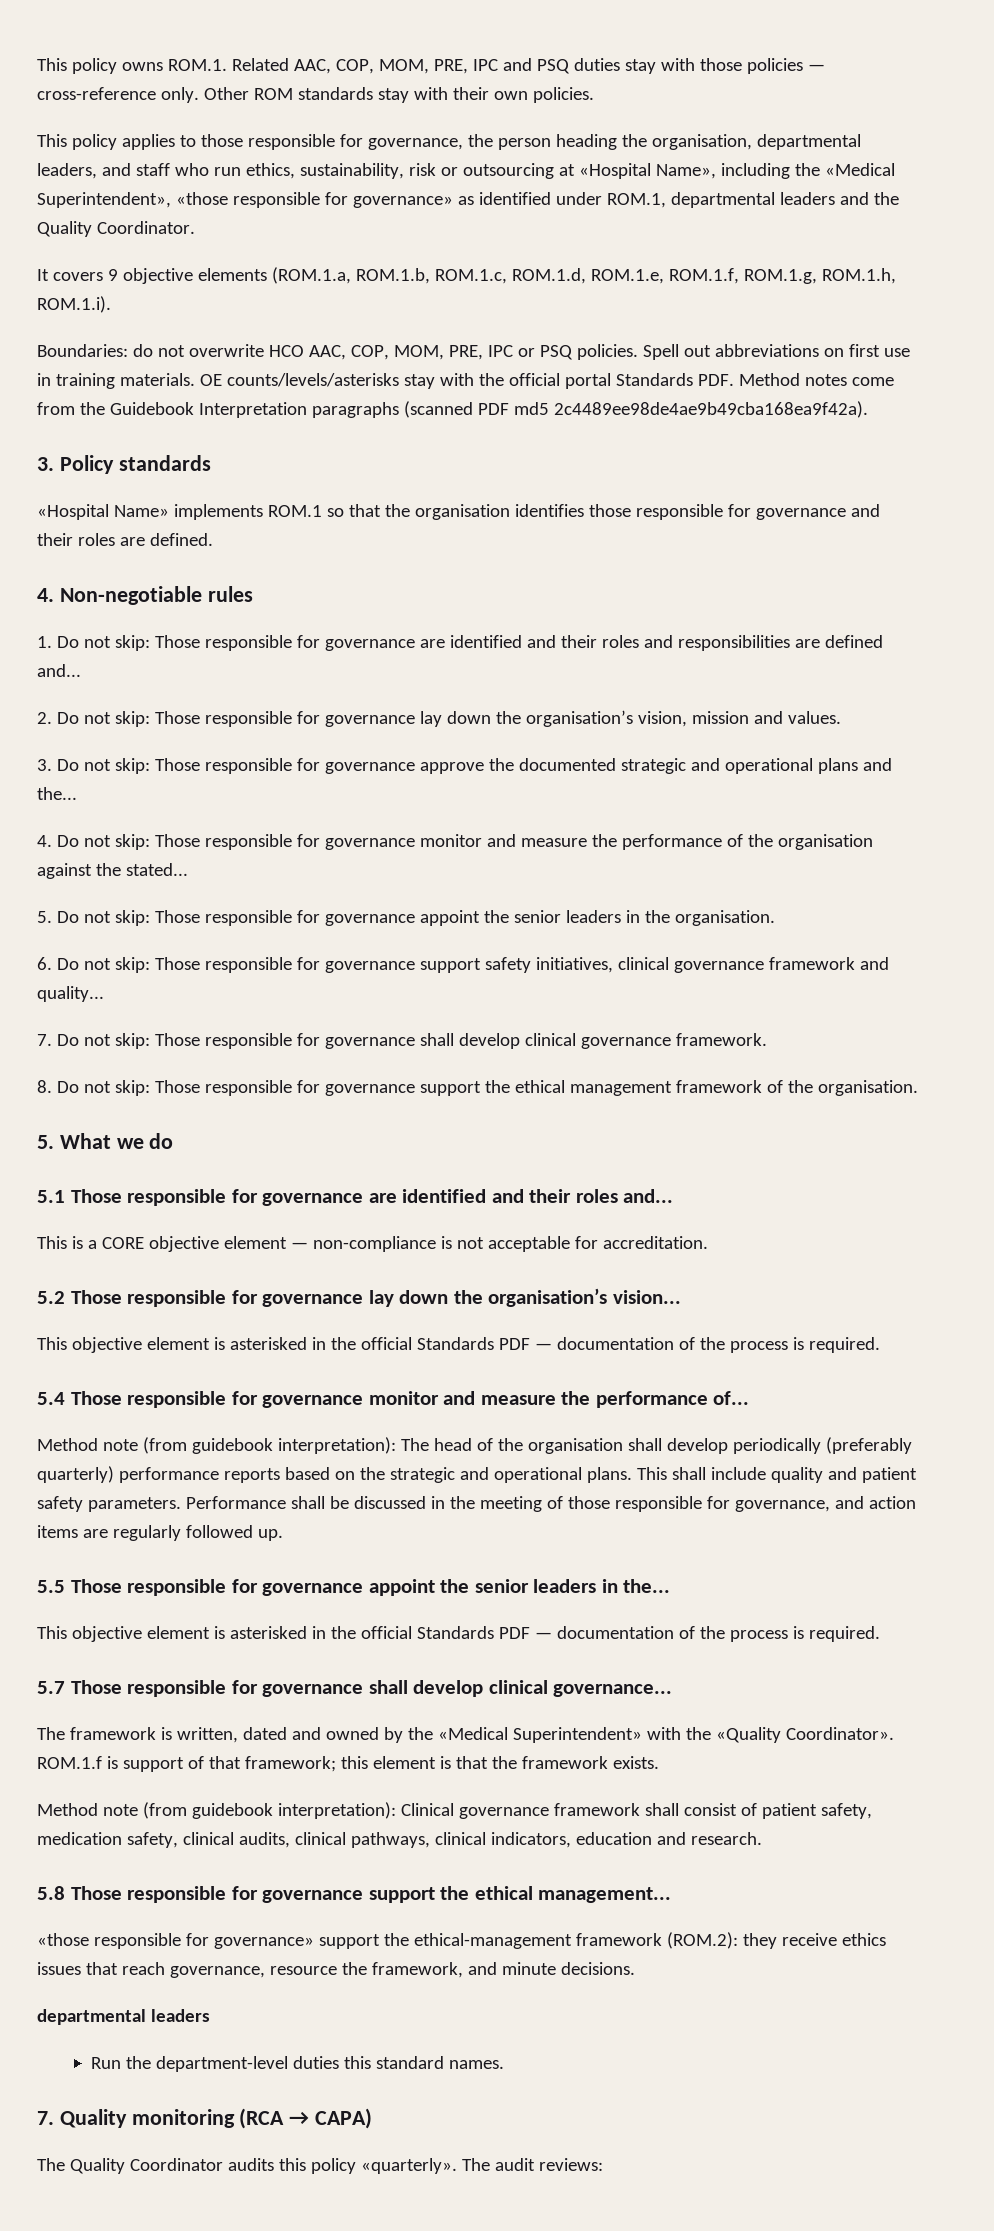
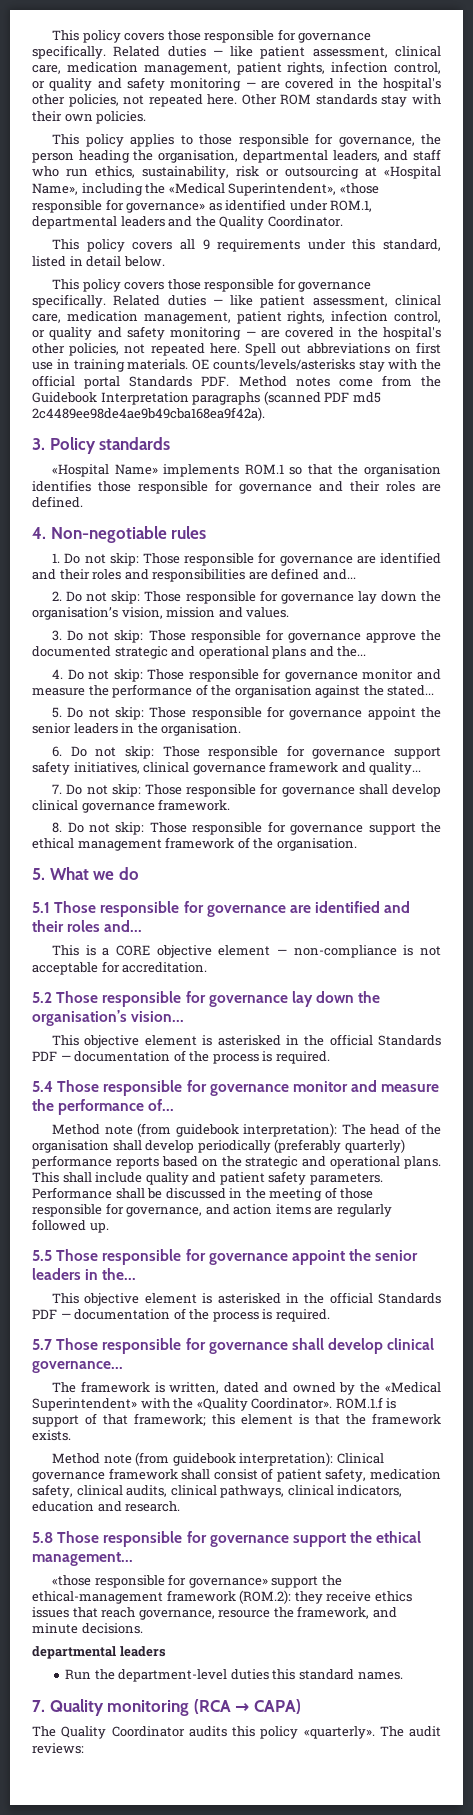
[37,58,825,74] [37,87,199,103] This policy owns ROM.1. Related AAC, COP, MOM, PRE, IPC and PSQ duties stay with those policies — cross-reference only. -> [52,29,372,43] [32,45,441,59] [32,61,441,75] [32,77,442,91] [32,94,238,107] This policy covers those responsible for governance specifically. Related duties — like patient assessment, clinical care, medication management, patient rights, infection control, or quality and safety monitoring — are covered in the hospital's other policies, not repeated here.
[37,267,896,284] [37,296,111,313] [37,344,638,360] It covers 9 objective elements (ROM.1.a, ROM.1.b, ROM.1.c, ROM.1.d, ROM.1.e, ROM.1.f, ROM.1.g, ROM.1.h, ROM.1.i). // Boundaries: do not overwrite HCO AAC, COP, MOM, PRE, IPC or PSQ policies. -> [52,239,442,252] [32,256,165,267] [52,278,372,292] [32,294,441,308] [32,310,441,324] [32,326,442,340] [32,343,240,356] This policy covers all 9 requirements under this standard, listed in detail below. // This policy covers those responsible for governance specifically. Related duties — like patient assessment, clinical care, medication management, patient rights, infection control, or quality and safety monitoring — are covered in the hospital's other policies, not repeated here.

